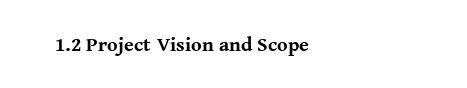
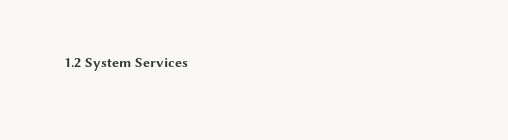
[86,36,310,56] Project Vision and Scope -> [85,58,188,71] System Services

